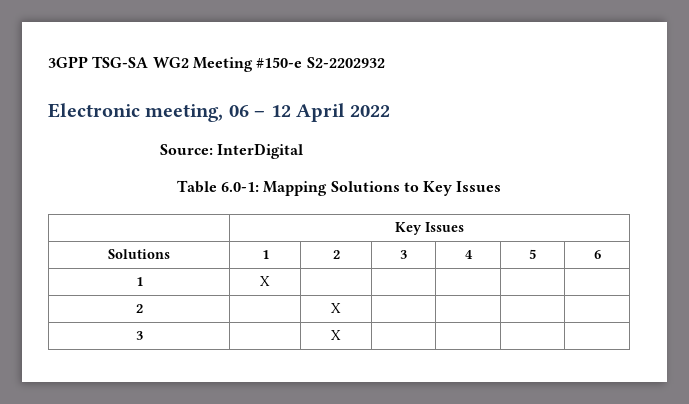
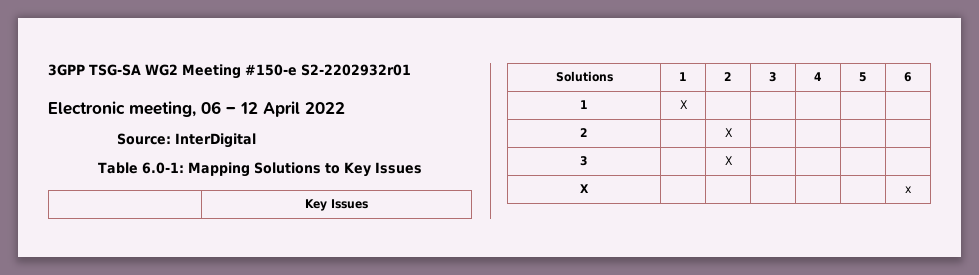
[306,57,385,68] S2-2202932 -> [301,64,411,76] S2-2202932r01
(341, 335) none -> [580,184,589,193] [905,186,912,193] // X | | | | | | x

